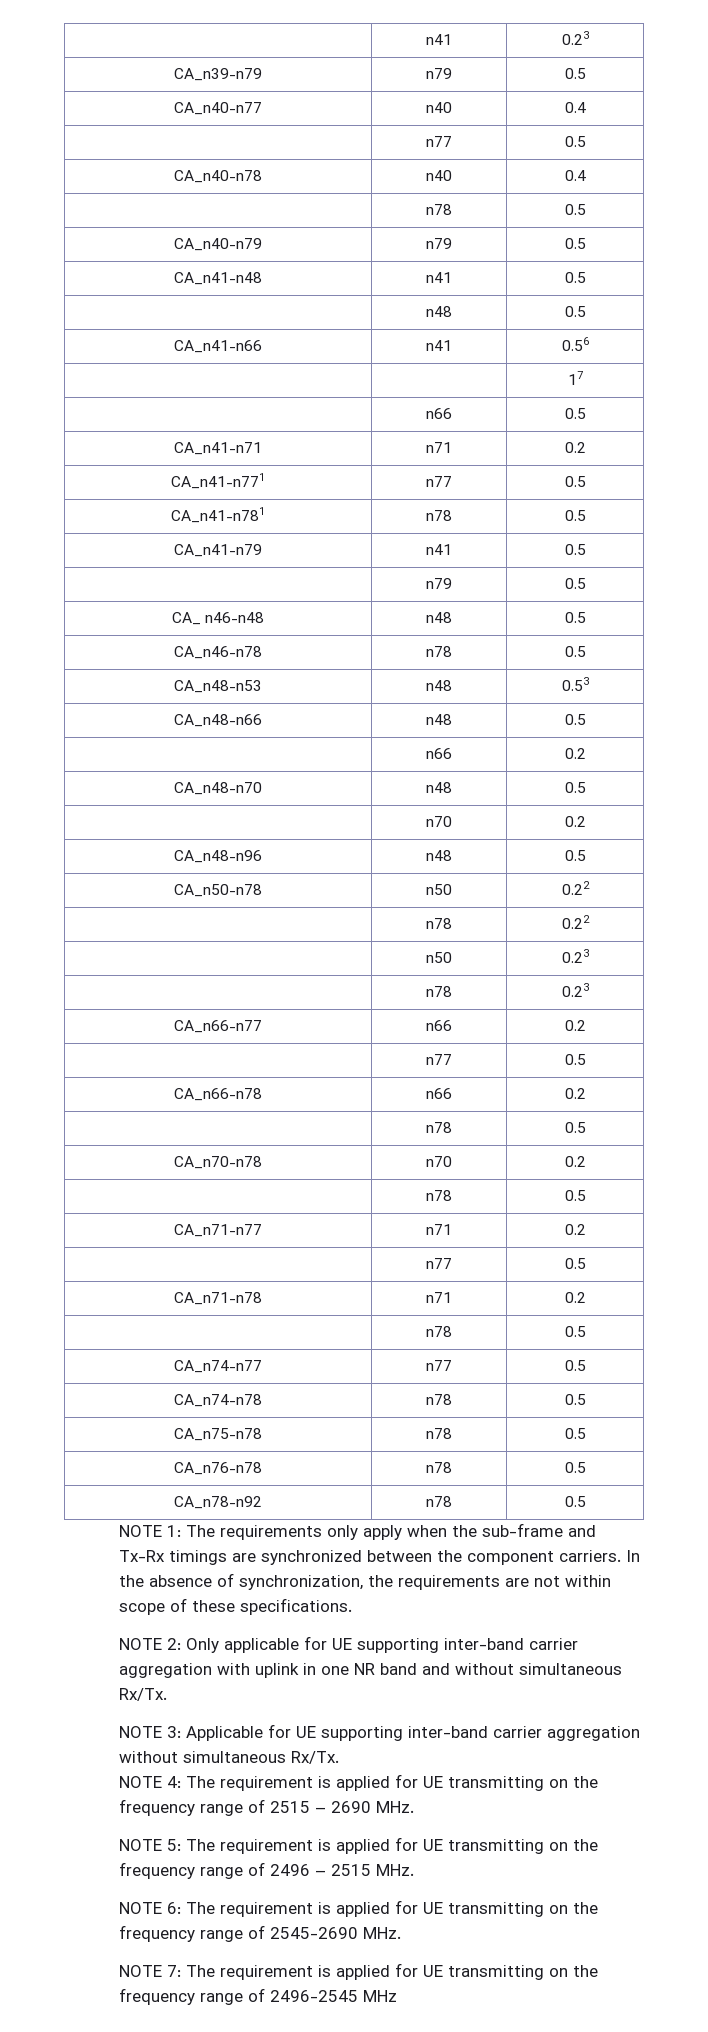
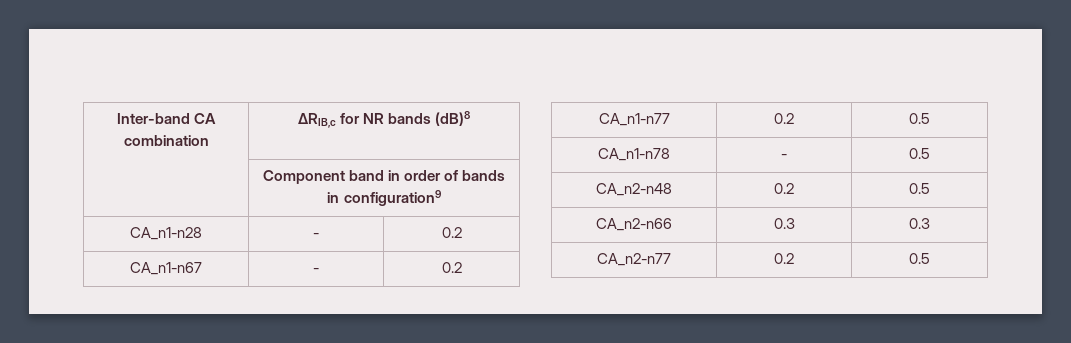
[426,34,452,45] [561,31,589,45] [174,68,262,81] [426,68,452,79] [564,68,586,79] [174,102,262,115] [426,102,452,113] [564,102,586,113] [426,136,452,147] [564,136,586,147] [174,170,262,183] [426,170,452,181] [564,170,586,181] [426,204,452,215] [564,204,586,215] [174,238,262,251] [426,238,452,249] [564,238,586,249] [174,272,262,285] [426,272,452,283] [564,272,586,283] [426,306,452,317] [564,306,586,317] [174,340,262,353] [426,340,452,351] [561,337,589,351] [567,371,583,385] [426,408,452,419] [564,408,586,419] [174,442,262,455] [426,442,452,453] [564,442,586,453] [171,473,265,489] [426,476,452,487] [564,476,586,487] [171,507,265,523] [426,510,452,521] [564,510,586,521] [174,544,262,557] [426,544,452,555] [564,544,586,555] [426,578,452,589] [564,578,586,589] [171,612,265,625] [426,612,452,623] [564,612,586,623] [174,646,262,659] [426,646,452,657] [564,646,586,657] [174,680,262,693] [426,680,452,691] [561,677,589,691] [174,714,262,727] [426,714,452,725] [564,714,586,725] [426,748,452,759] [564,748,586,759] [174,782,262,795] [426,782,452,793] [564,782,586,793] [426,816,452,827] [564,816,586,827] [174,850,262,863] [426,850,452,861] [564,850,586,861] [174,884,262,897] [426,884,452,895] [561,881,590,895] [426,918,452,929] [561,915,590,929] [426,952,452,963] [561,949,589,963] [426,986,452,997] [561,983,589,997] [174,1020,262,1033] [426,1020,452,1031] [564,1020,586,1031] [426,1054,452,1065] [564,1054,586,1065] [174,1088,262,1101] [426,1088,452,1099] [564,1088,586,1099] [426,1122,452,1133] [564,1122,586,1133] [174,1156,262,1169] [426,1156,452,1167] [564,1156,586,1167] [426,1190,452,1201] [564,1190,586,1201] [174,1224,262,1237] [426,1224,452,1235] [564,1224,586,1235] [426,1258,452,1269] [564,1258,586,1269] [174,1292,262,1305] [426,1292,452,1303] [564,1292,586,1303] [426,1326,452,1337] [564,1326,586,1337] [174,1360,262,1373] [426,1360,452,1371] [564,1360,586,1371] [174,1394,262,1407] [426,1394,452,1405] [564,1394,586,1405] [174,1428,262,1441] [426,1428,452,1439] [564,1428,586,1439] [174,1462,262,1475] [426,1462,452,1473] [564,1462,586,1473] [174,1496,262,1509] [426,1496,452,1507] [564,1496,586,1507] [118,1523,596,1540] [118,1550,640,1565] [118,1573,611,1590] [118,1598,352,1615] [118,1636,578,1653] [118,1663,622,1678] [118,1688,167,1701] [118,1724,640,1741] [118,1751,339,1764] [118,1774,598,1791] [118,1799,414,1816] [118,1837,598,1854] [118,1862,414,1879] [118,1900,598,1917] [118,1925,401,1942] [118,1963,598,1980] [118,1988,397,2005] | n41 | 0.23 // CA_n39-n79 | n79 | 0.5 // CA_n40-n77 | n40 | 0.4 // | n77 | 0.5 // CA_n40-n78 | n40 | 0.4 // | n78 | 0.5 // CA_n40-n79 | n79 | 0.5 // CA_n41-n48 | n41 | 0.5 // | n48 | 0.5 // CA_n41-n66 | n41 | 0.56 // | | 17 // | n66 | 0.5 // CA_n41-n71 | n71 | 0.2 // CA_n41-n771 | n77 | 0.5 // CA_n41-n781 | n78 | 0.5 // CA_n41-n79 | n41 | 0.5 // | n79 | 0.5 // CA_ n46-n48 | n48 | 0.5 // CA_n46-n78 | n78 | 0.5 // CA_n48-n53 | n48 | 0.53 // CA_n48-n66 | n48 | 0.5 // | n66 | 0.2 // CA_n48-n70 | n48 | 0.5 // | n70 | 0.2 // CA_n48-n96 | n48 | 0.5 // CA_n50-n78 | n50 | 0.22 // | n78 | 0.22 // | n50 | 0.23 // | n78 | 0.23 // CA_n66-n77 | n66 | 0.2 // | n77 | 0.5 // CA_n66-n78 | n66 | 0.2 // | n78 | 0.5 // CA_n70-n78 | n70 | 0.2 // | n78 | 0.5 // CA_n71-n77 | n71 | 0.2 // | n77 | 0.5 // CA_n71-n78 | n71 | 0.2 // | n78 | 0.5 // CA_n74-n77 | n77 | 0.5 // CA_n74-n78 | n78 | 0.5 // CA_n75-n78 | n78 | 0.5 // CA_n76-n78 | n78 | 0.5 // CA_n78-n92 | n78 | 0.5 // NOTE 1: The requirements only apply when the sub-frame and Tx-Rx timings are synchronized between the component carriers. In the absence of synchronization, the requirements are not within scope of these specifications. // NOTE 2: Only applicable for UE supporting inter-band carrier aggregation with uplink in one NR band and without simultaneous Rx/Tx. // NOTE 3: Applicable for UE supporting inter-band carrier aggregation without simultaneous Rx/Tx. // NOTE 4: The requirement is applied for UE transmitting on the frequency range of 2515 – 2690 MHz. // NOTE 5: The requirement is applied for UE transmitting on the frequency range of 2496 – 2515 MHz. // NOTE 6: The requirement is applied for UE transmitting on the frequency range of 2545-2690 MHz. // NOTE 7: The requirement is applied for UE transmitting on the frequency range of 2496-2545 MHz -> [116,113,217,124] [123,135,209,146] [297,111,471,128] [262,170,506,184] [327,190,441,206] [130,227,202,240] [313,233,319,238] [441,227,462,238] [130,262,202,275] [313,268,319,273] [441,262,462,273] [598,113,670,126] [774,113,794,124] [909,113,930,124] [598,148,670,161] [781,154,787,159] [909,148,930,159] [596,183,672,196] [774,183,794,194] [909,183,930,194] [596,218,672,231] [773,218,795,229] [909,218,930,229] [597,253,671,266] [774,253,794,264] [909,253,930,264] Inter-band CA combination | ΔRIB,c for NR bands (dB)8 // | Component band in order of bands in configuration9 // CA_n1-n28 | - | 0.2 // CA_n1-n67 | - | 0.2 // CA_n1-n77 | 0.2 | 0.5 // CA_n1-n78 | - | 0.5 // CA_n2-n48 | 0.2 | 0.5 // CA_n2-n66 | 0.3 | 0.3 // CA_n2-n77 | 0.2 | 0.5

